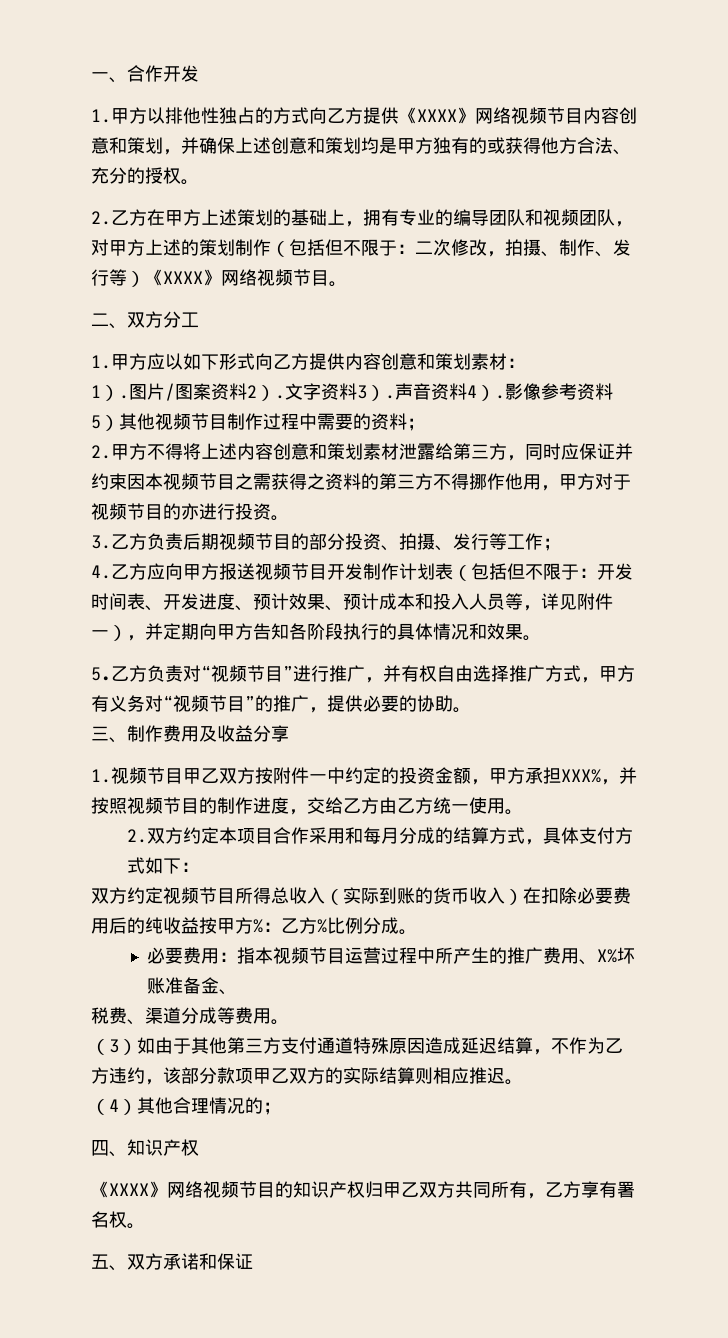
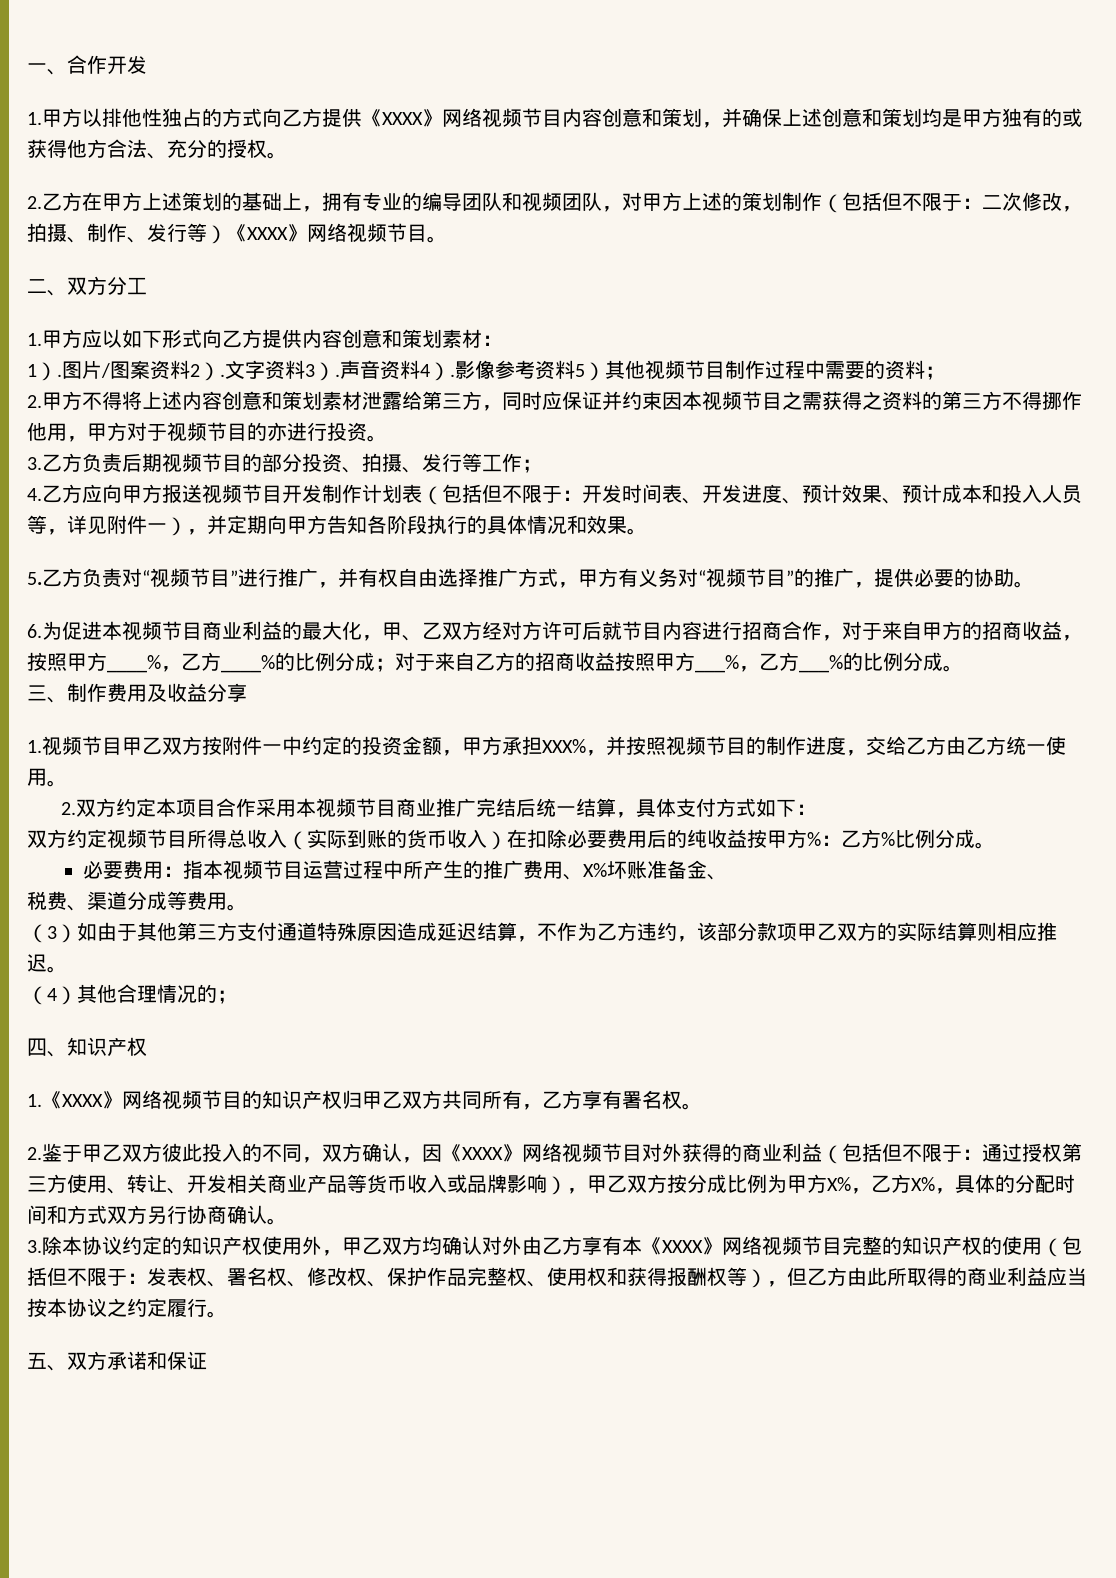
(471, 710) none -> [27,621,1082,641] [27,652,963,673] // 6.为促进本视频节目商业利益的最大化，甲、乙双方经对方许可后就节目内容进行招商合作，对于来自甲方的招商收益，按照甲方____%，乙方____%的比例分成；对于来自乙方的招商收益按照甲方___%，乙方___%的比例分成。
[344,827,525,844] 和每月分成的结算方式 -> [296,798,617,818] 本视频节目商业推广完结后统一结算
(199, 1147) none -> [27,1094,42,1107] 1.
(145, 1226) none -> [27,1143,1082,1164] [27,1174,1075,1195] [27,1205,287,1225] [27,1236,1082,1257] [27,1267,1087,1288] [27,1298,227,1318] // 2.鉴于甲乙双方彼此投入的不同，双方确认，因《XXXX》网络视频节目对外获得的商业利益（包括但不限于：通过授权第三方使用、转让、开发相关商业产品等货币收入或品牌影响），甲乙双方按分成比例为甲方X%，乙方X%，具体的分配时间和方式双方另行协商确认。 // 3.除本协议约定的知识产权使用外，甲乙双方均确认对外由乙方享有本《XXXX》网络视频节目完整的知识产权的使用（包括但不限于：发表权、署名权、修改权、保护作品完整权、使用权和获得报酬权等），但乙方由此所取得的商业利益应当按本协议之约定履行。

